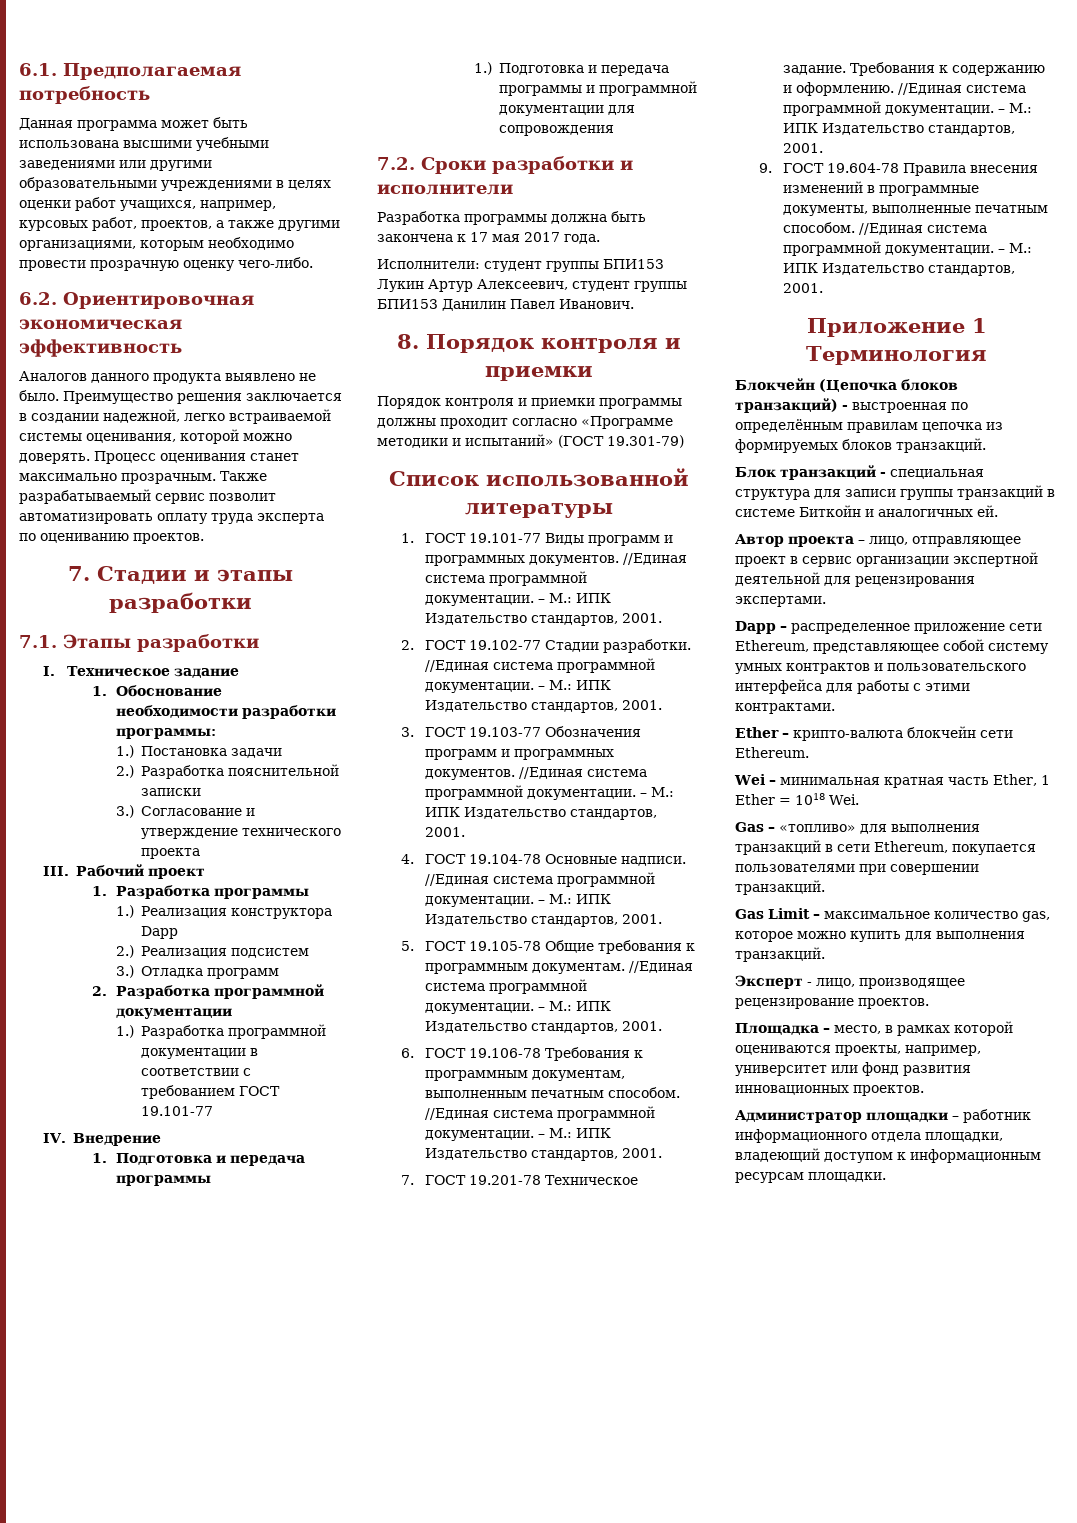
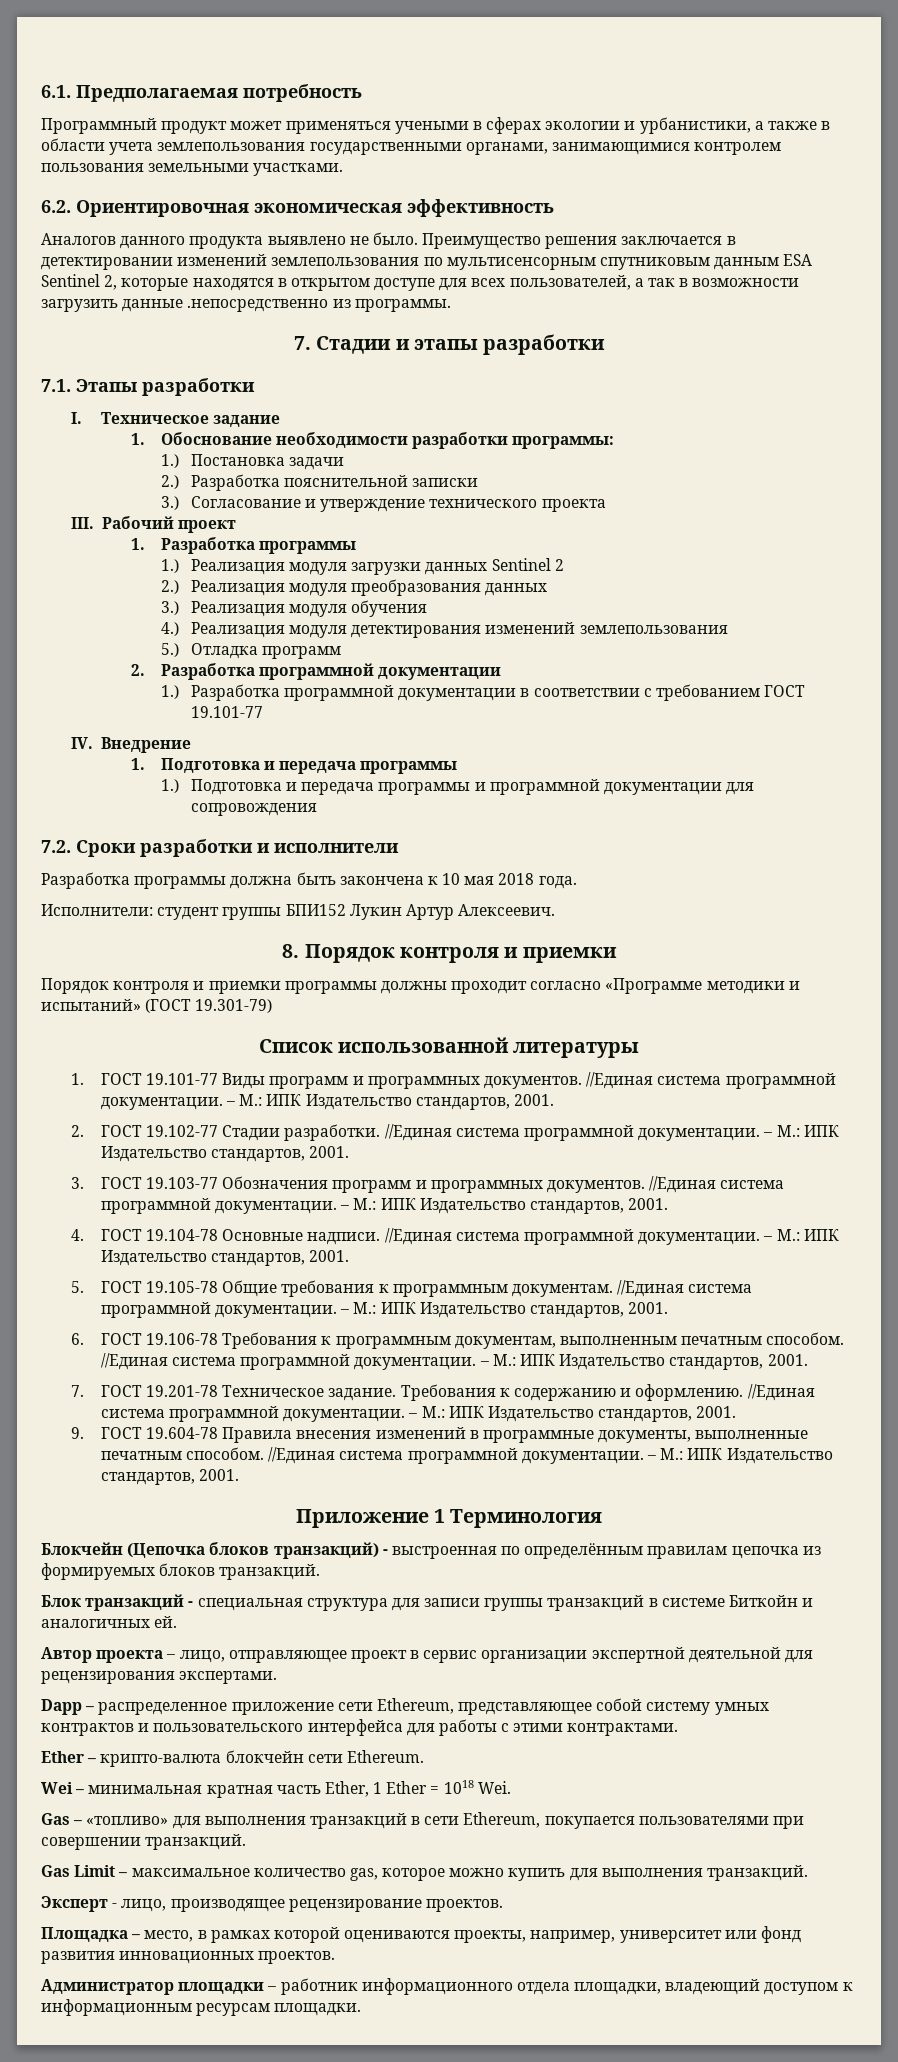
[19,117,248,131] [19,137,269,151] [19,160,212,171] [19,177,331,191] [19,197,276,211] [19,217,340,231] [19,237,294,251] [19,257,313,271] Данная программа может быть использована высшими учебными заведениями или другими образовательными учреждениями в целях оценки работ учащихся, например, курсовых работ, проектов, а также другими организациями, которым необходимо провести прозрачную оценку чего-либо. -> [41,117,831,134] [41,138,782,155] [41,163,344,176] Программный продукт может применяться учеными в сферах экологии и урбанистики, а также в области учета землепользования государственными органами, занимающимися контролем пользования земельными участками.
[31,409,331,424] [19,429,292,444] [19,451,299,464] [19,471,267,484] [19,489,276,504] [19,513,324,524] [19,533,204,544] создании надежной, легко встраиваемой системы оценивания, которой можно доверять. Процесс оценивания станет максимально прозрачным. Также разрабатываемый сервис позволит автоматизировать оплату труда эксперта по оцениванию проектов. -> [41,254,813,270] [41,274,800,291] [41,299,451,312] детектировании изменений землепользования по мультисенсорным спутниковым данным ESA Sentinel 2, которые находятся в открытом доступе для всех пользователей, а так в возможности загрузить данные .непосредственно из программы.
[230,908,332,919] [140,926,178,939] [115,945,309,958] [115,965,134,978] конструктора Dapp // 2.) Реализация подсистем // 3.) -> [288,558,564,575] [160,579,548,596] [160,600,428,617] [160,622,728,638] [160,643,179,657] модуля загрузки данных Sentinel 2 // 2.) Реализация модуля преобразования данных // 3.) Реализация модуля обучения // 4.) Реализация модуля детектирования изменений землепользования // 5.)
[470,232,560,242] 17 мая 2017 -> [442,873,535,885] 10 мая 2018
[603,259,664,269] БПИ153 -> [285,904,346,916] БПИ152
[477,279,687,292] [377,299,634,311] Алексеевич, студент группы БПИ153 Данилин Павел Иванович. -> [458,904,556,916] Алексеевич.

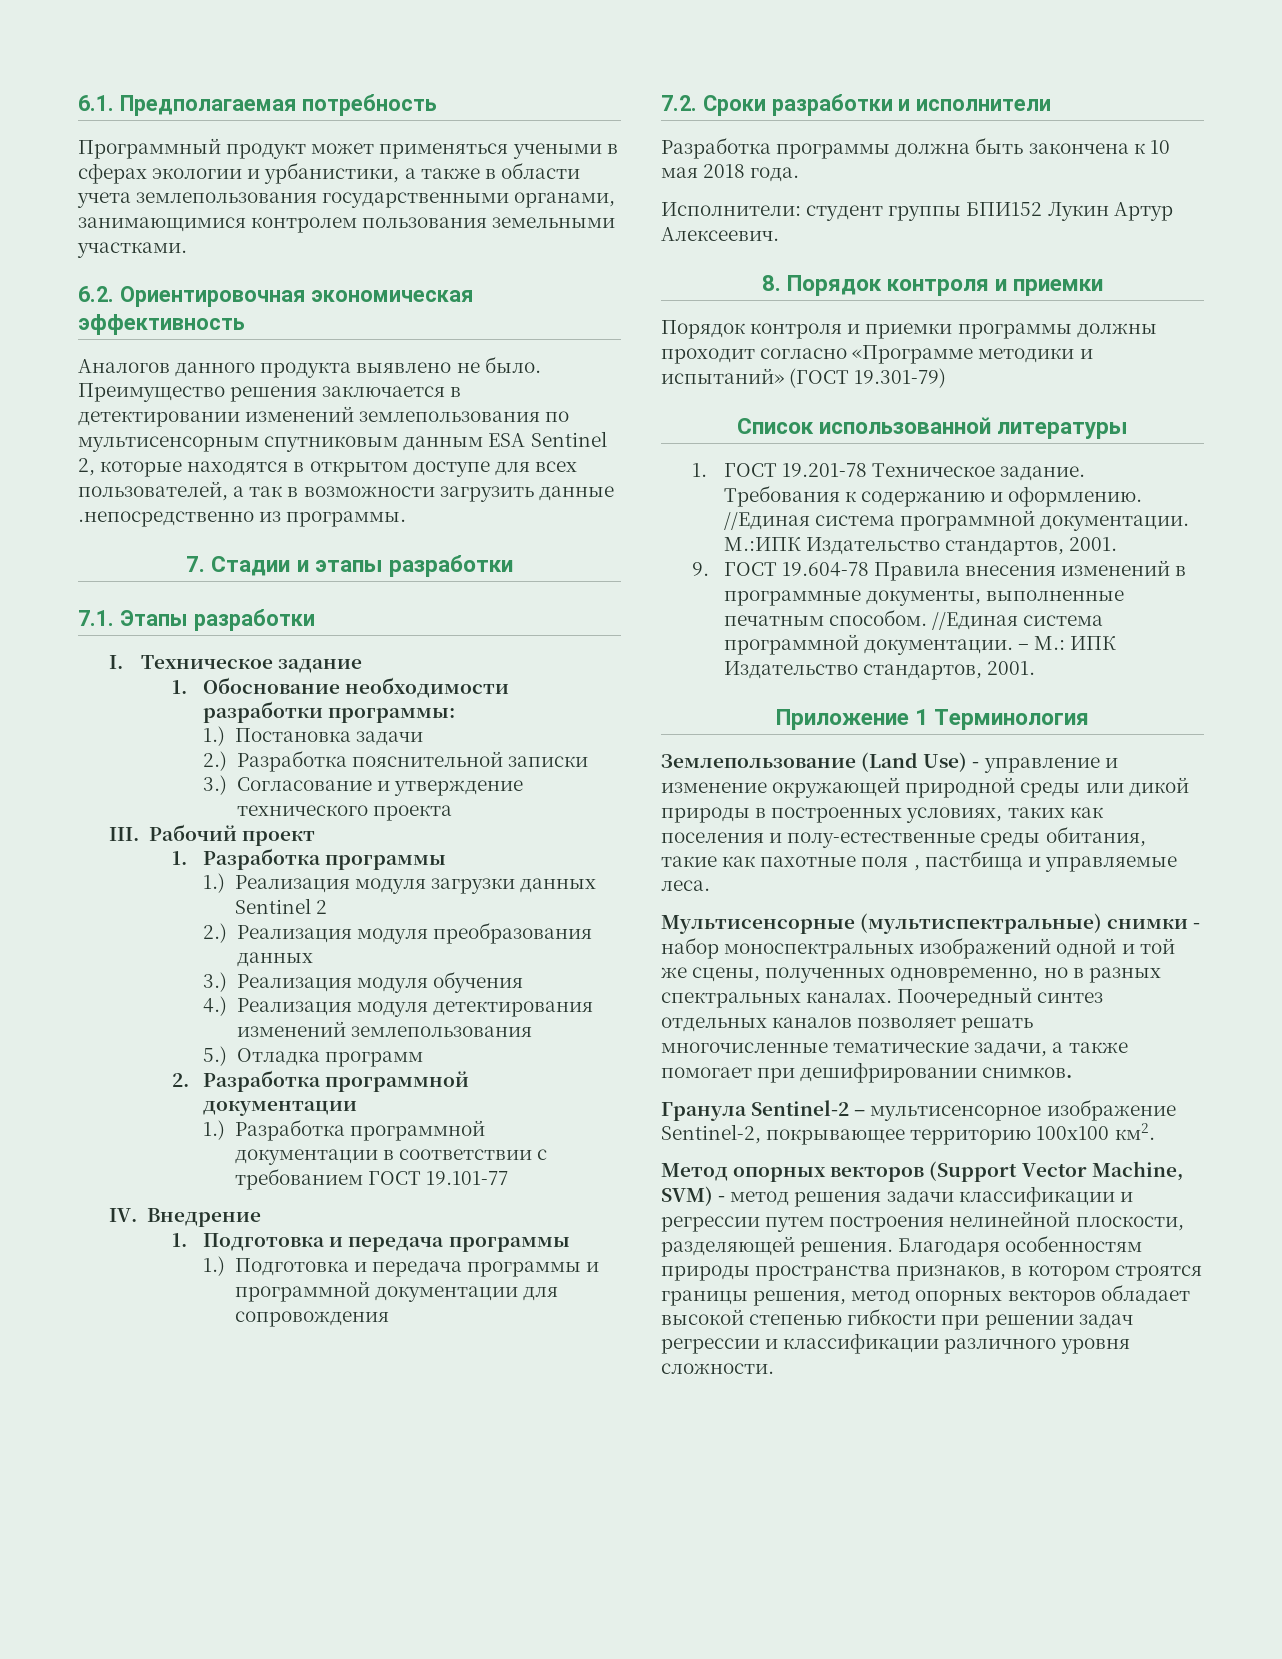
[146,1072,836,1089] [100,1094,555,1110] [70,1124,839,1141] [100,1146,350,1162] [70,1176,785,1193] [100,1198,669,1214] [70,1228,839,1245] [100,1250,350,1266] [70,1280,753,1297] [100,1302,669,1318] [70,1332,845,1349] [100,1353,808,1370] [70,1385,142,1397] 19.101-77 Виды программ и программных документов. //Единая система программной документации. – М.: ИПК Издательство стандартов, 2001. // 2. ГОСТ 19.102-77 Стадии разработки. //Единая система программной документации. – М.: ИПК Издательство стандартов, 2001. // 3. ГОСТ 19.103-77 Обозначения программ и программных документов. //Единая система программной документации. – М.: ИПК Издательство стандартов, 2001. // 4. ГОСТ 19.104-78 Основные надписи. //Единая система программной документации. – М.: ИПК Издательство стандартов, 2001. // 5. ГОСТ 19.105-78 Общие требования к программным документам. //Единая система программной документации. – М.: ИПК Издательство стандартов, 2001. // 6. ГОСТ 19.106-78 Требования к программным документам, выполненным печатным способом. //Единая система программной документации. – М.: ИПК Издательство стандартов, 2001. // 7. ГОСТ -> (777, 470) none
[408,1406,484,1418] – М.: ИПК -> [723,537,801,551] М.:ИПК
[41,1542,821,1559] [41,1563,321,1580] [41,1594,814,1611] [41,1616,178,1628] [41,1647,814,1663] [41,1671,278,1684] [41,1698,769,1715] [41,1719,679,1736] [41,1750,424,1767] [41,1780,511,1798] [41,1812,805,1829] [41,1834,247,1850] [41,1865,809,1881] [41,1896,503,1912] [41,1926,802,1943] [41,1951,336,1964] [41,1978,853,1995] [41,1999,362,2016] Блокчейн (Цепочка блоков транзакций) - выстроенная по определённым правилам цепочка из формируемых блоков транзакций. // Блок транзакций - специальная структура для записи группы транзакций в системе Биткойн и аналогичных ей. // Автор проекта – лицо, отправляющее проект в сервис организации экспертной деятельной для рецензирования экспертами. // Dapp – распределенное приложение сети Ethereum, представляющее собой систему умных контрактов и пользовательского интерфейса для работы с этими контрактами. // Ether – крипто-валюта блокчейн сети Etherеum. // Wei – минимальная кратная часть Ether, 1 Ether = 1018 Wei. // Gas – «топливо» для выполнения транзакций в сети Ethereum, покупается пользователями при совершении транзакций. // Gas Limit – максимальное количество gas, которое можно купить для выполнения транзакций. // Эксперт - лицо, производящее рецензирование проектов. // Площадка – место, в рамках которой оцениваются проекты, например, университет или фонд развития инновационных проектов. // Администратор площадки – работник информационного отдела площадки, владеющий доступом к информационным ресурсам площадки. -> [661,752,1118,773] [661,777,1189,798] [661,807,1104,823] [661,826,1146,848] [661,850,1177,872] [661,880,710,891] [661,913,1201,934] [661,937,1175,959] [661,967,1161,983] [661,987,1104,1008] [661,1017,1034,1033] [661,1042,1128,1057] [661,1062,1073,1083] [661,1099,1176,1121] [661,1123,1155,1145] [661,1161,1183,1182] [661,1186,1133,1207] [661,1211,1184,1232] [661,1235,1143,1257] [661,1265,1202,1281] [661,1284,1190,1306] [661,1308,1133,1330] [661,1333,1130,1354] [661,1363,774,1374] Землепользование (Land Use) - управление и изменение окружающей природной среды или дикой природы в построенных условиях, таких как поселения и полу-естественные среды обитания, такие как пахотные поля , пастбища и управляемые леса. // Мультисенсорные (мультиспектральные) снимки - набор моноспектральных изображений одной и той же сцены, полученных одновременно, но в разных спектральных каналах. Поочередный синтез отдельных каналов позволяет решать многочисленные тематические задачи, а также помогает при дешифрировании снимков. // Гранула Sentinel-2 – мультисенсорное изображение Sentinel-2, покрывающее территорию 100х100 км2. // Метод опорных векторов (Support Vector Machine, SVM) - метод решения задачи классификации и регрессии путем построения нелинейной плоскости, разделяющей решения. Благодаря особенностям природы пространства признаков, в котором строятся границы решения, метод опорных векторов обладает высокой степенью гибкости при решении задач регрессии и классификации различного уровня сложности.

